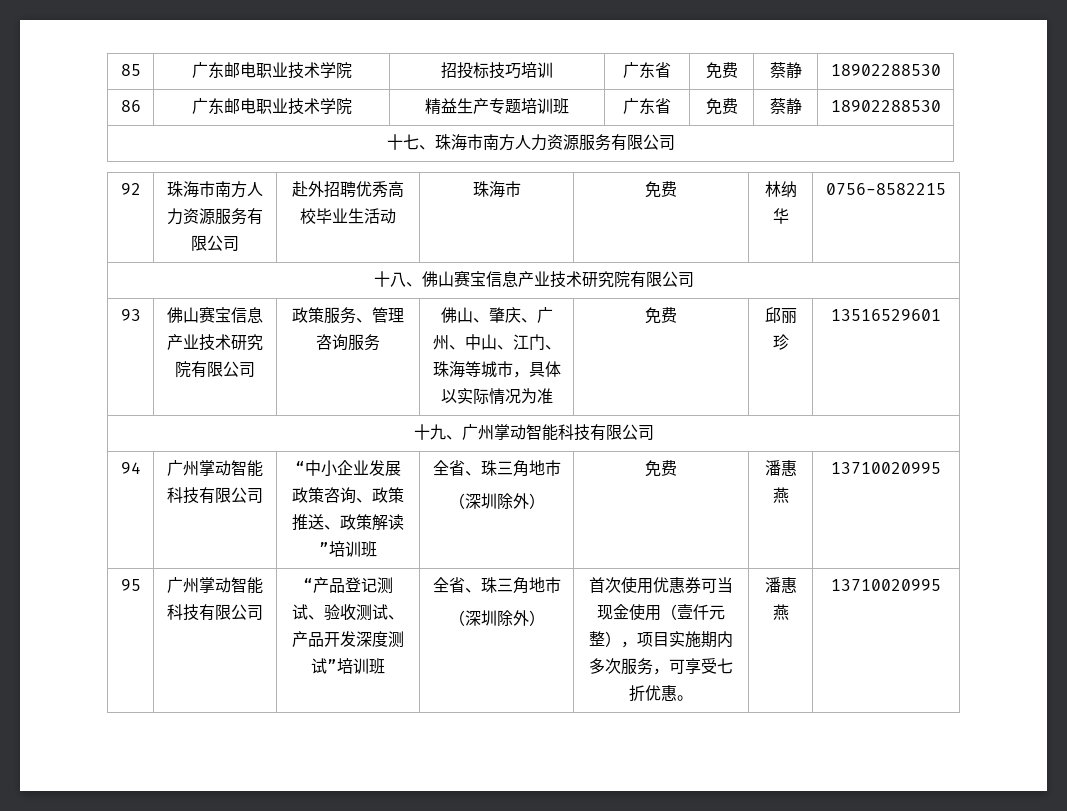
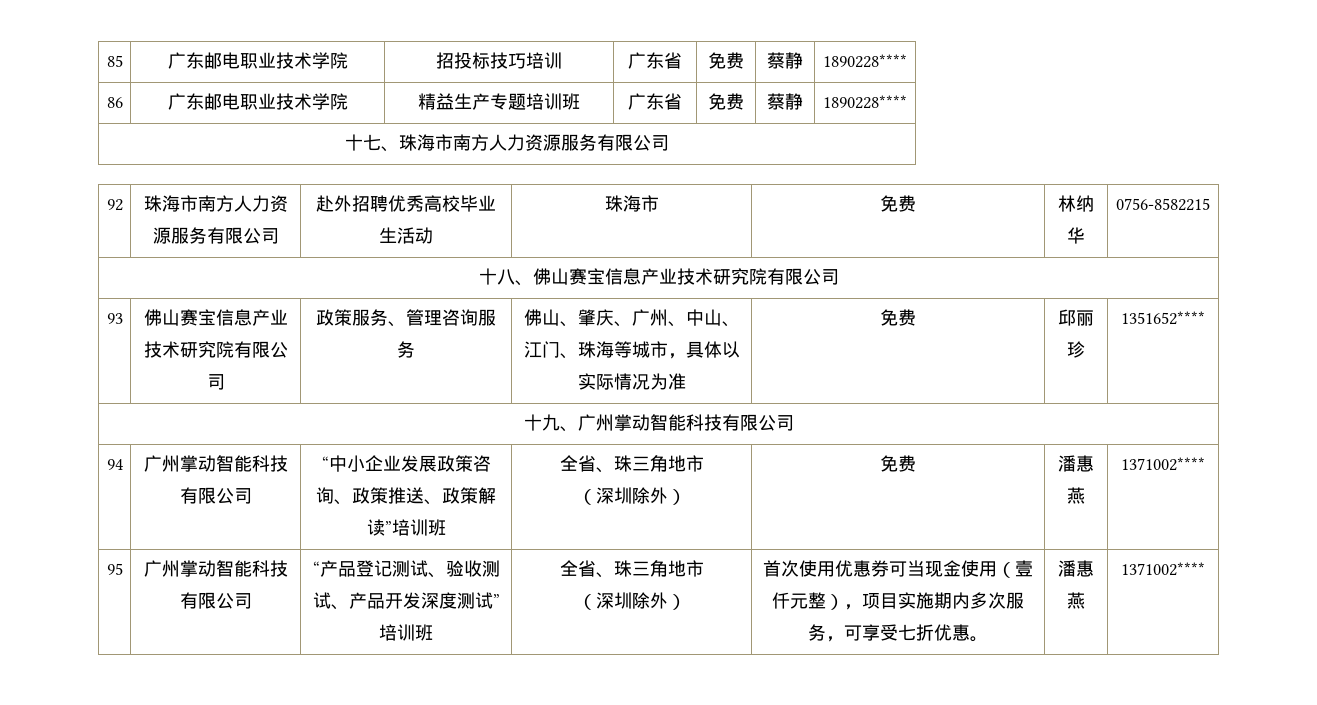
[830,64,941,76] 18902288530 -> [823,54,907,68] 1890228****
[830,100,941,112] 18902288530 -> [823,95,907,109] 1890228****
[831,309,941,321] 13516529601 -> [1121,311,1205,325] 1351652****
[831,462,941,474] 13710020995 -> [1121,457,1205,471] 1371002****
[831,579,941,591] 13710020995 -> [1121,562,1205,576] 1371002****

